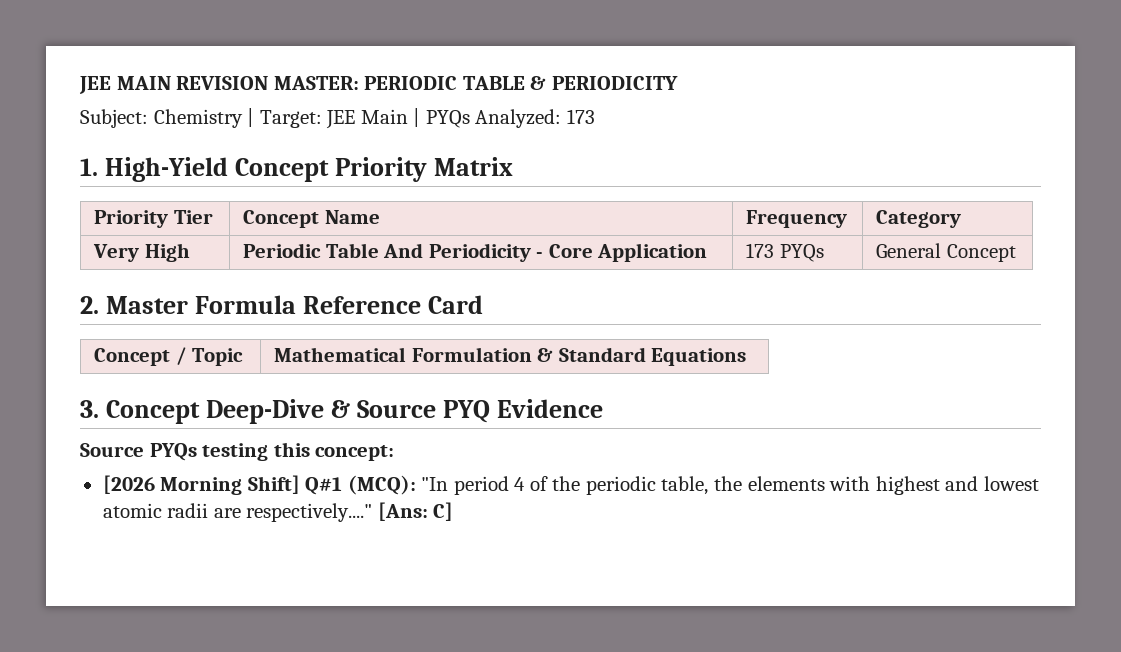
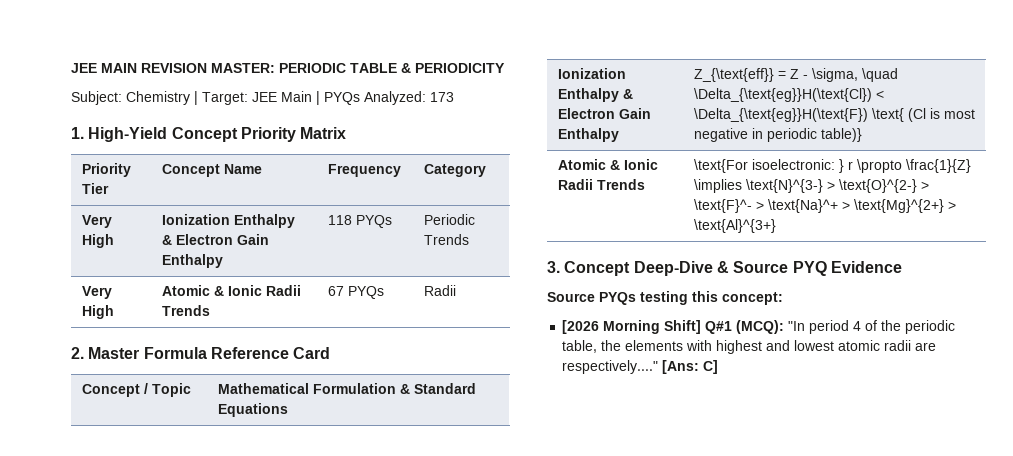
[243,243,708,262] [746,243,824,262] [876,243,1016,262] Periodic Table And Periodicity - Core Application | 173 PYQs | General Concept -> [161,214,295,228] [161,234,269,245] [161,254,223,268] [327,215,392,228] [423,214,475,225] [423,234,469,245] [81,286,112,299] [81,305,114,319] [161,285,301,296] [161,305,210,316] [327,286,384,299] [423,285,456,296] Ionization Enthalpy & Electron Gain Enthalpy | 118 PYQs | Periodic Trends // Very High | Atomic & Ionic Radii Trends | 67 PYQs | Radii
(747, 357) none -> [557,68,626,79] [557,88,633,102] [557,108,651,119] [557,128,619,142] [693,68,898,82] [693,88,884,102] [693,108,975,122] [693,128,862,142] [557,159,658,170] [557,179,645,190] [693,159,971,173] [693,179,929,193] [693,199,956,213] [693,219,776,233] // Ionization Enthalpy & Electron Gain Enthalpy | Z_{\text{eff}} = Z - \sigma, \quad \Delta_{\text{eg}}H(\text{Cl}) < \Delta_{\text{eg}}H(\text{F}) \text{ (Cl is most negative in periodic table)} // Atomic & Ionic Radii Trends | \text{For isoelectronic: } r \propto \frac{1}{Z} \implies \text{N}^{3-} > \text{O}^{2-} > \text{F}^- > \text{Na}^+ > \text{Mg}^{2+} > \text{Al}^{3+}

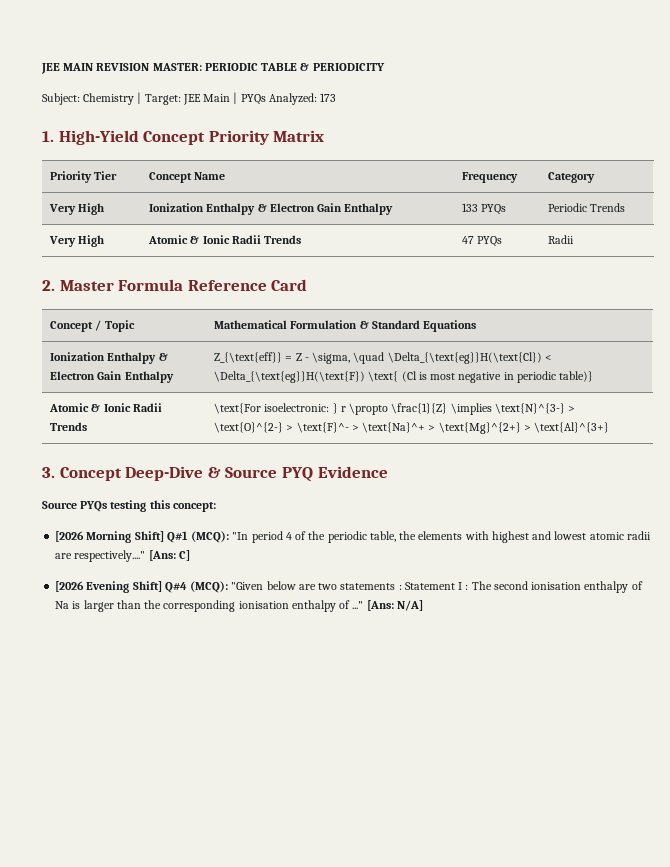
[327,215,352,225] 118 -> [462,203,479,212] 133
[327,286,344,296] 67 -> [462,236,475,244] 47
(719, 367) none -> [55,581,643,593] [55,600,423,612] // [2026 Evening Shift] Q#4 (MCQ): "Given below are two statements : Statement I : The second ionisation enthalpy of Na is larger than the corresponding ionisation enthalpy of ..." [Ans: N/A]

